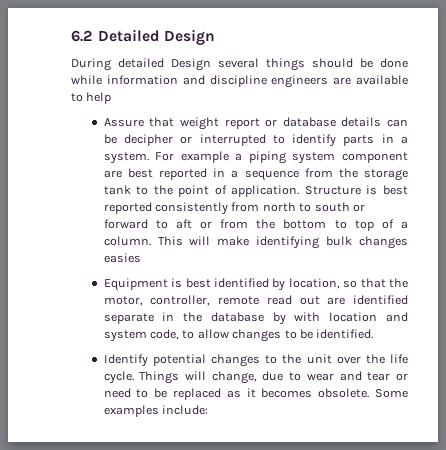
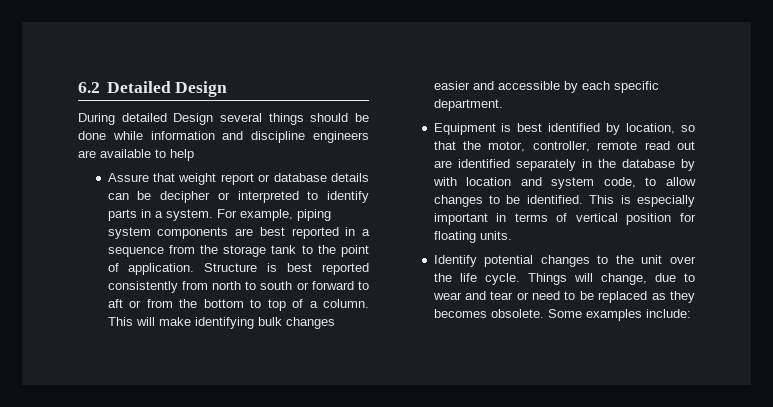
[199,134,266,146] interrupted -> [237,191,299,203] interpreted
[180,151,243,163] example a -> [239,209,293,221] example,
[342,152,408,163] component -> [157,227,229,239] components
[103,253,141,263] easies -> [433,81,659,93] [433,99,503,111] easier and accessible by each specific department.
[103,313,154,324] separate -> [515,159,576,171] separately
(374, 334) none -> [589,195,695,207] [433,213,696,225] [433,231,512,243] This is especially important in terms of vertical position for floating units.
[246,388,256,398] it -> [670,291,695,303] they

